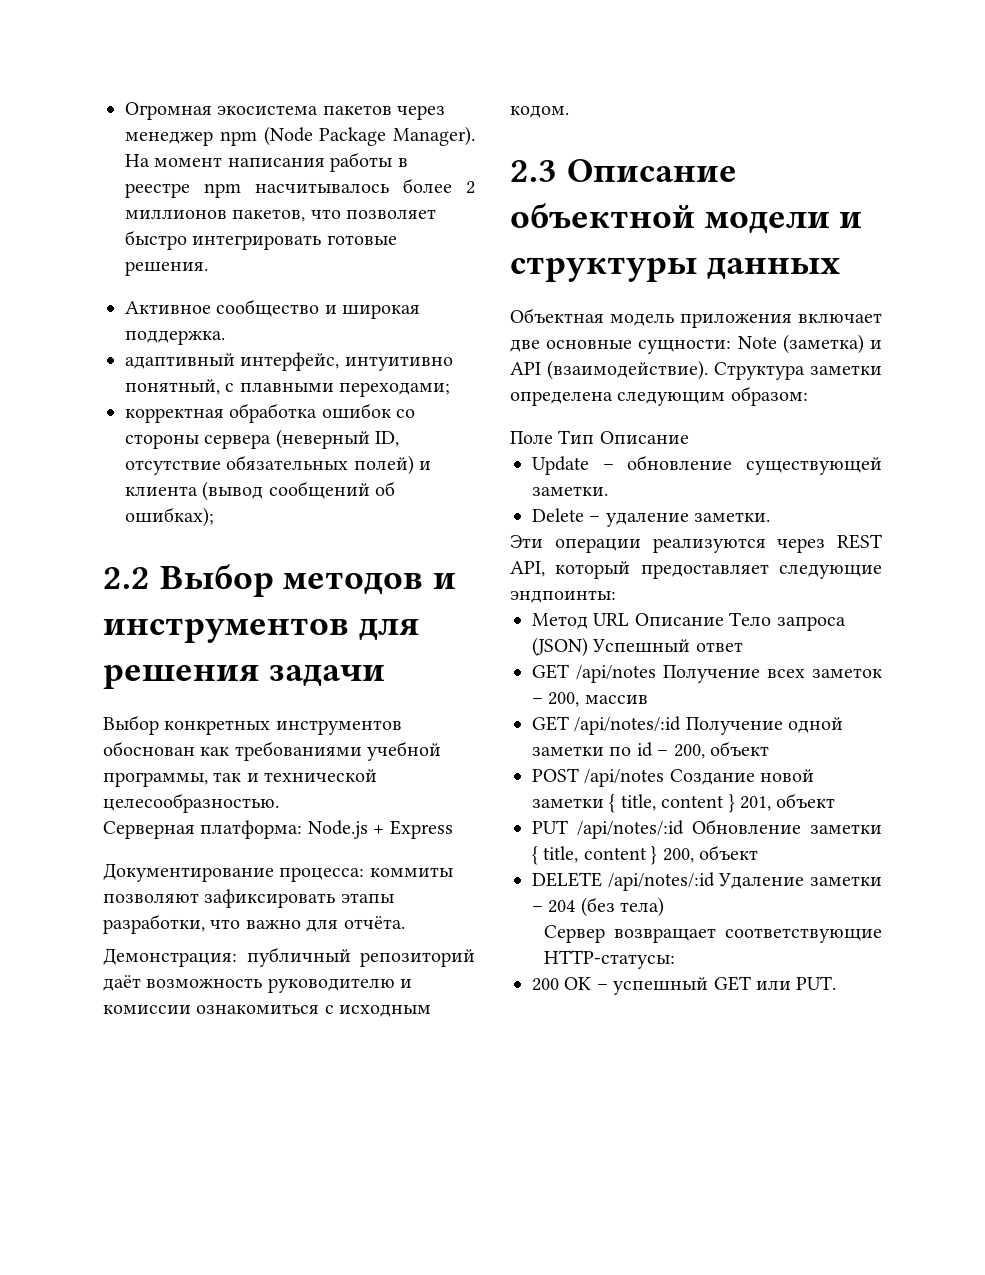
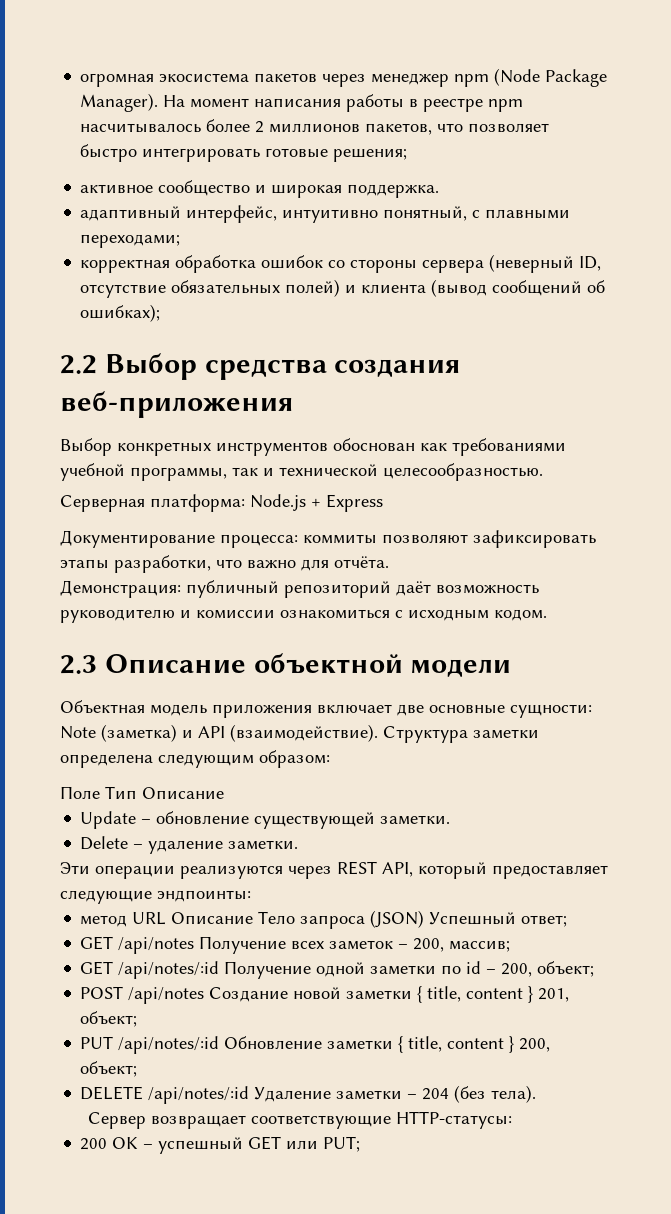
[125,102,212,120] Огромная -> [80,73,155,87] огромная
[125,261,208,276] [125,301,211,314] решения. // Активное -> [333,149,408,162] [80,184,154,194] решения; // активное
[283,572,457,595] [103,618,419,643] [103,664,385,689] методов и инструментов для решения задачи -> [204,359,461,380] [60,391,293,418] средства создания веб-приложения
[839,212,863,228] [510,257,840,282] и структуры данных -> (512, 668) none
[532,613,588,629] Метод -> [80,915,128,927] метод
[695,642,743,652] ответ -> [521,915,568,927] ответ;
[584,695,648,704] массив -> [449,940,511,952] массив;
[710,741,769,756] объект -> [537,961,595,977] объект;
[776,793,836,808] объект -> [80,1011,138,1027] объект;
[699,845,758,860] объект -> [80,1061,138,1077] объект;
[620,897,665,917] тела) -> [491,1085,537,1103] тела).
[796,976,837,990] PUT. -> [323,1136,361,1152] PUT;

